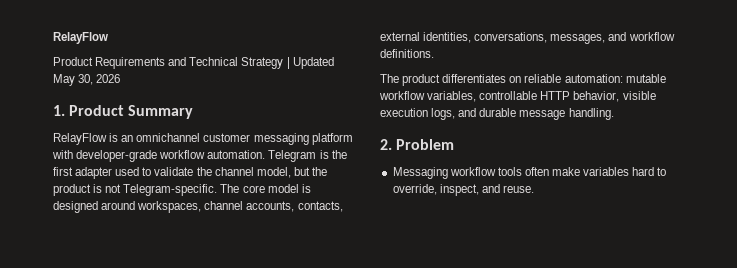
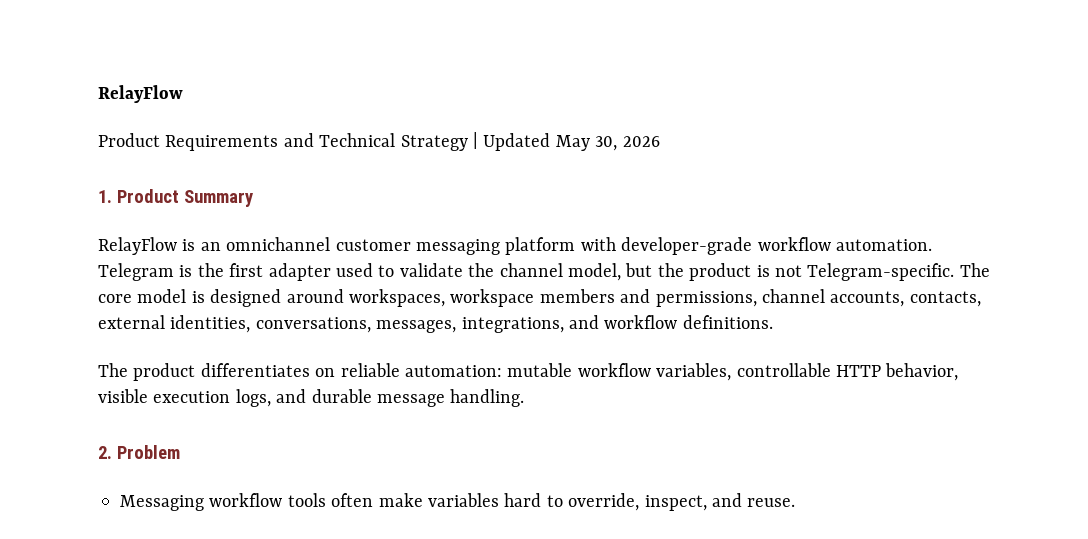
(202, 207) none -> [450,289,757,307] workspace members and permissions,
(606, 39) none -> [461,317,564,333] integrations,

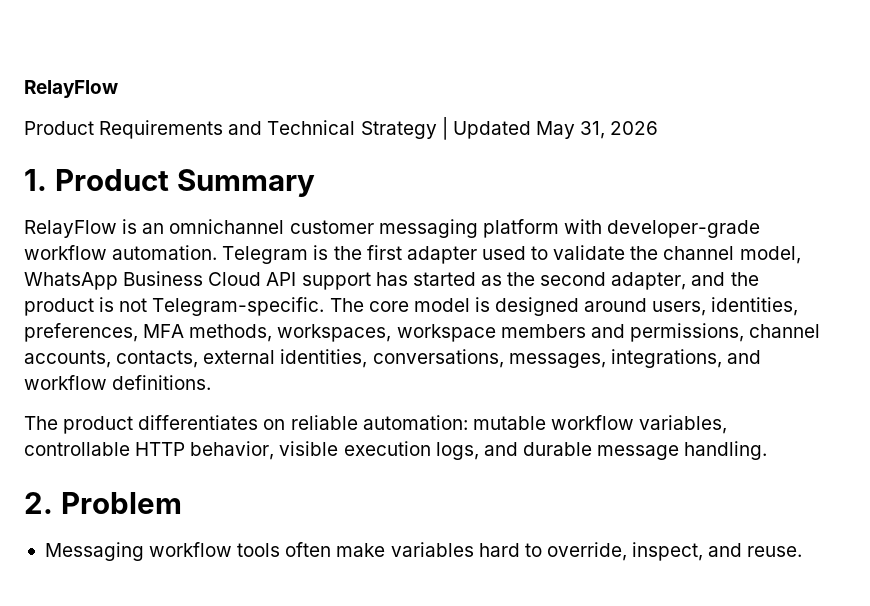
[595,136,618,151] 30, -> [580,121,606,139] 31,
[625,263,653,277] but -> [24,271,726,290] WhatsApp Business Cloud API support has started as the second adapter, and
(344, 296) none -> [652,297,799,316] [24,323,273,342] users, identities, preferences, MFA methods,

